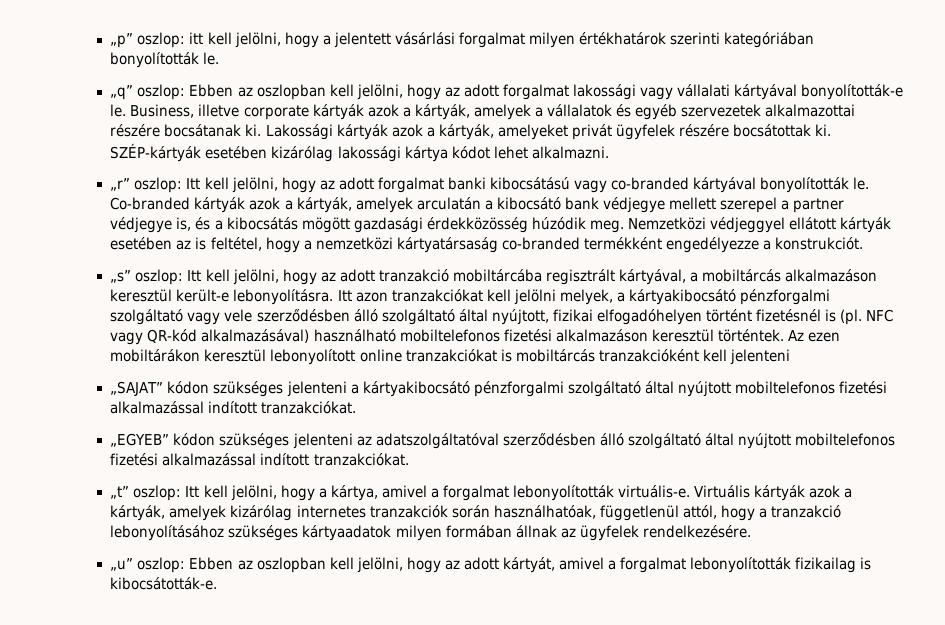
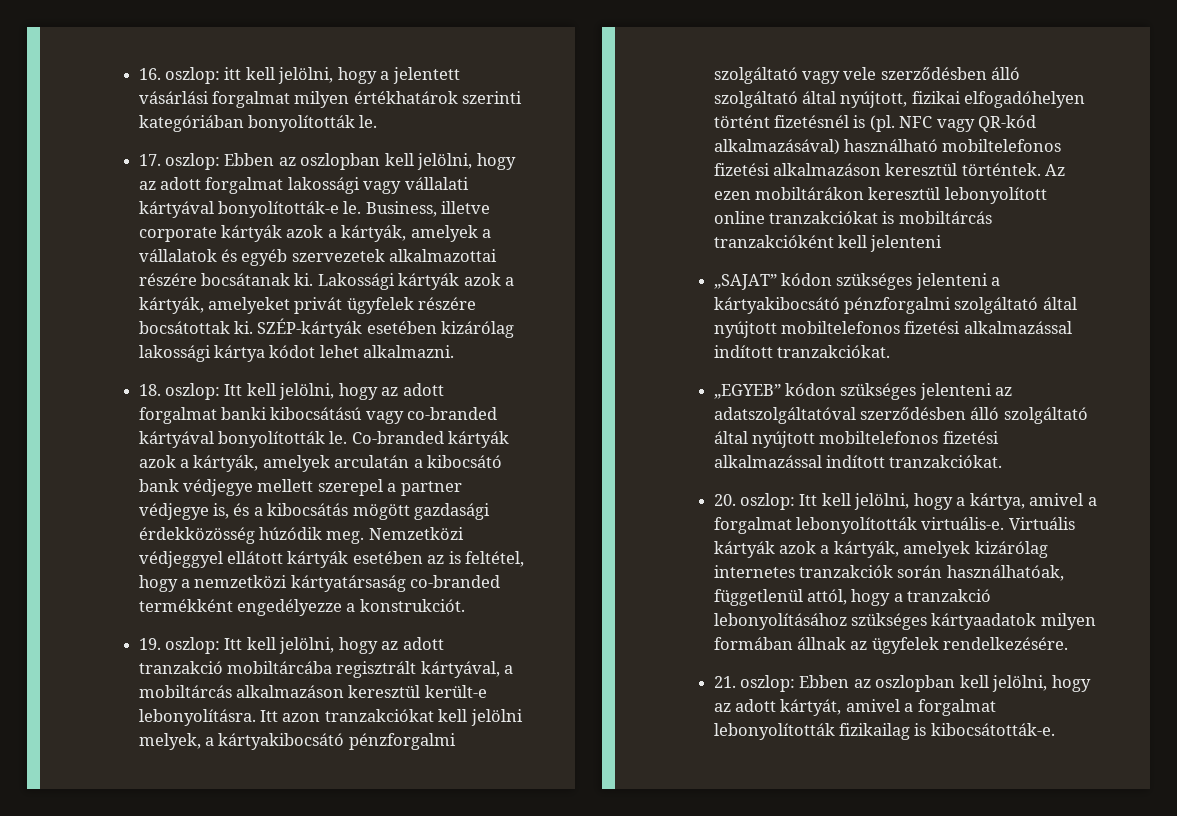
[110,33,134,48] „p” -> [138,68,161,80] 16.
[110,85,134,100] „q” -> [138,154,161,166] 17.
[110,178,131,191] „r” -> [138,384,161,396] 18.
[110,270,132,283] „s” -> [138,638,161,650] 19.
[110,486,130,499] „t” -> [713,494,736,506] 20.
[110,558,134,571] „u” -> [713,676,736,688] 21.

